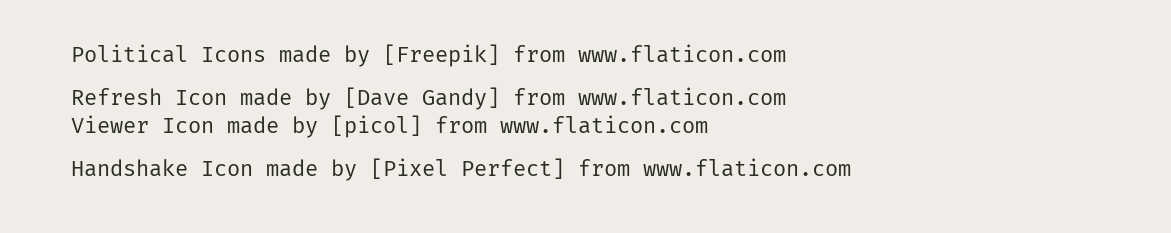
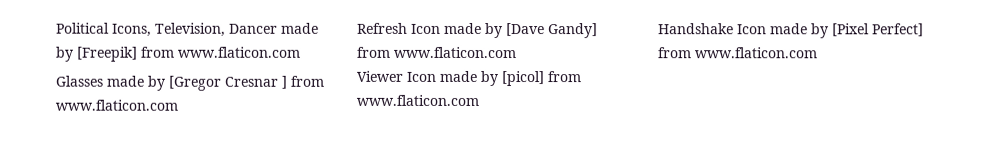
[201,47,266,62] Icons -> [112,22,278,37] Icons, Television, Dancer
(786, 53) none -> [55,75,324,91] [55,99,178,111] // Glasses made by [Gregor Cresnar ] from www.flaticon.com

